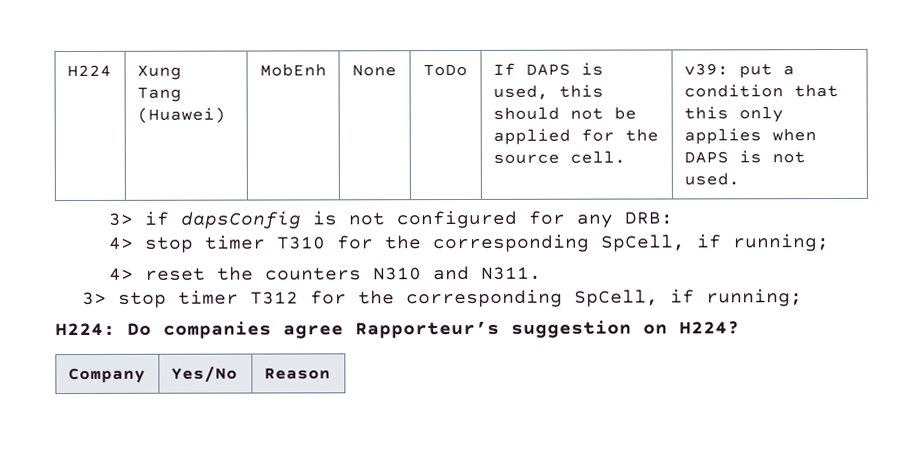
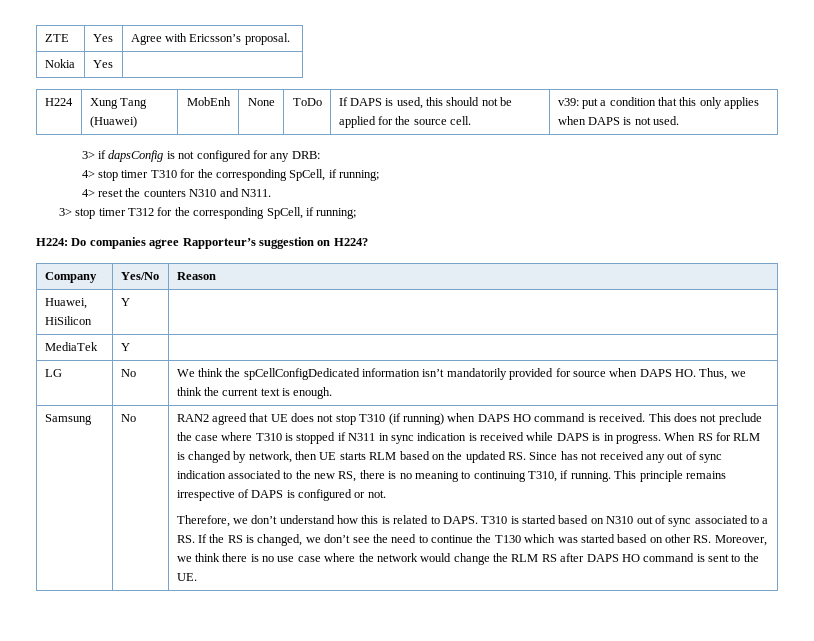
(66, 71) none -> [44,34,69,42] [92,34,113,42] [130,33,290,45] [44,59,75,68] [92,60,113,68] ZTE | Yes | Agree with Ericsson’s proposal. // Nokia | Yes | //
(331, 373) none -> [44,298,87,309] [44,316,92,325] [120,298,130,306] [44,342,98,351] [120,343,130,351] [44,369,62,377] [120,369,136,377] [176,368,746,380] [176,387,333,399] [44,414,92,425] [120,414,136,422] [176,413,762,425] [176,432,761,444] [176,451,723,463] [176,470,726,482] [176,489,386,501] [176,515,769,527] [176,534,767,546] [176,553,759,565] [176,573,197,581] // Huawei, HiSilicon | Y | // MediaTek | Y | // LG | No | We think the spCellConfigDedicated information isn’t mandatorily provided for source when DAPS HO. Thus, we think the current text is enough. // Samsung | No | RAN2 agreed that UE does not stop T310 (if running) when DAPS HO command is received. This does not preclude the case where T310 is stopped if N311 in sync indication is received while DAPS is in progress. When RS for RLM is changed by network, then UE starts RLM based on the updated RS. Since has not received any out of sync indication associated to the new RS, there is no meaning to continuing T310, if running. This principle remains irrespective of DAPS is configured or not. // Therefore, we don’t understand how this is related to DAPS. T310 is started based on N310 out of sync associated to a RS. If the RS is changed, we don’t see the need to continue the T130 which was started based on other RS. Moreover, we think there is no use case where the network would change the RLM RS after DAPS HO command is sent to the UE.

